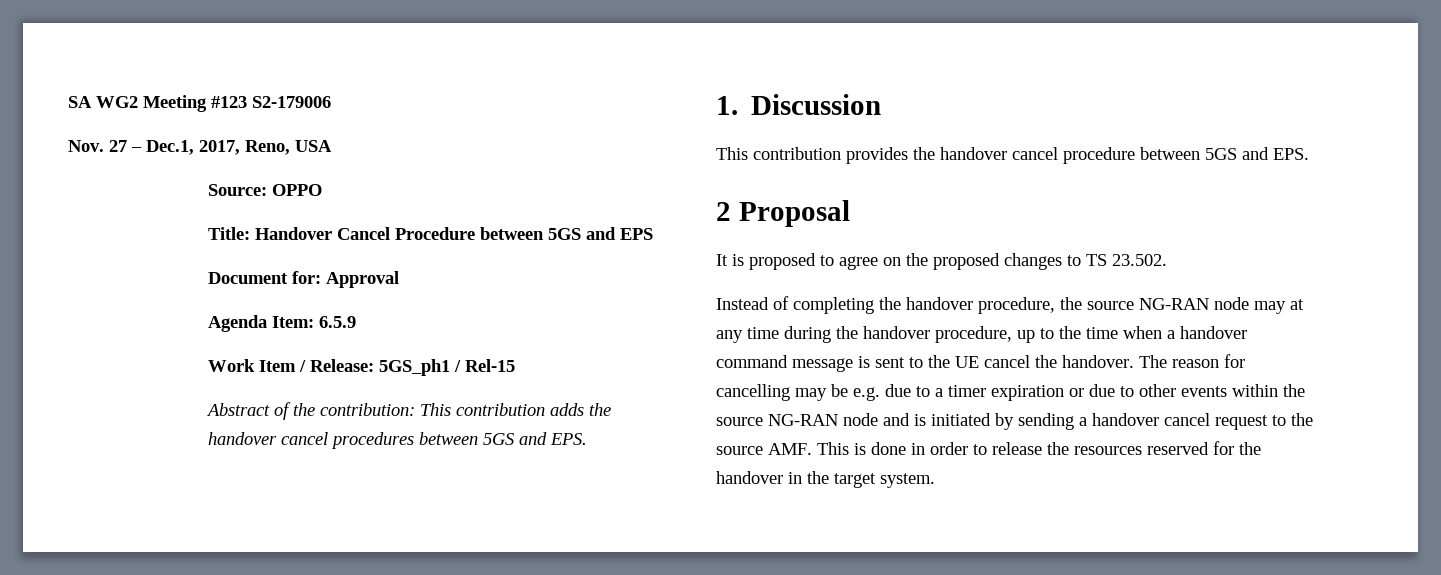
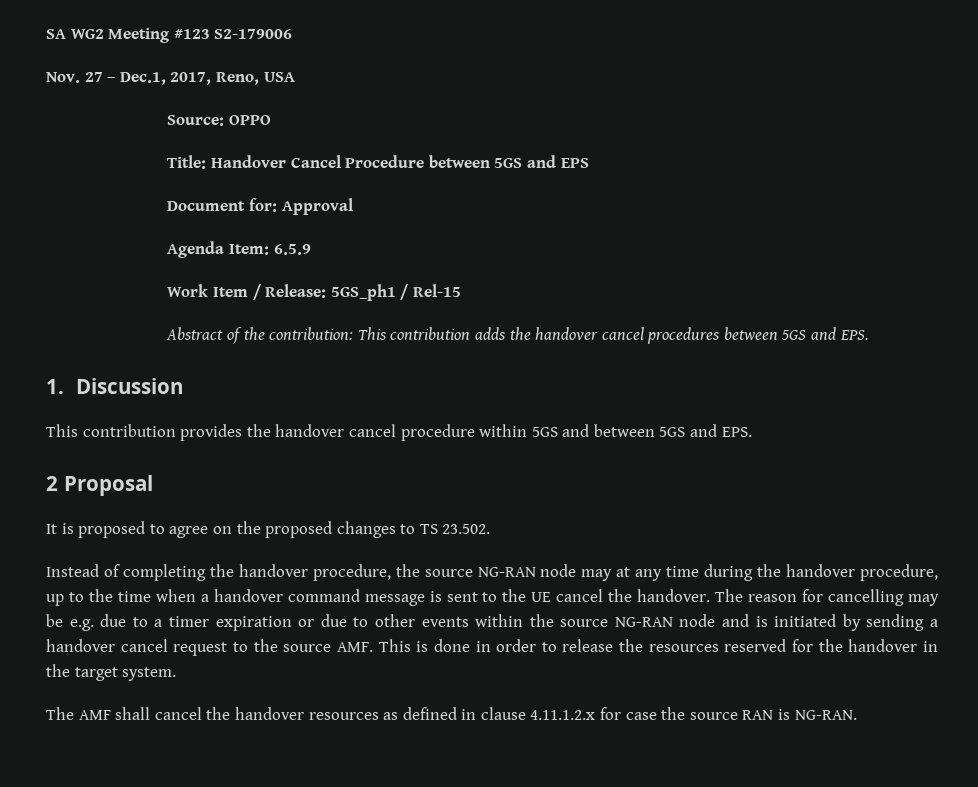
(1135, 155) none -> [479,424,590,437] within 5GS and
(935, 480) none -> [46,707,857,720] // The AMF shall cancel the handover resources as defined in clause 4.11.1.2.x for case the source RAN is NG-RAN.

